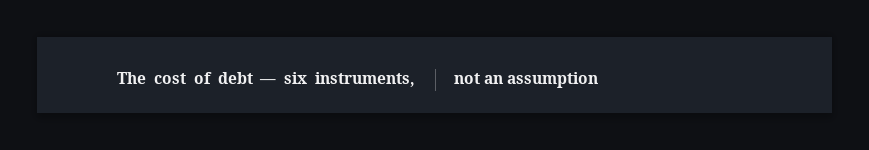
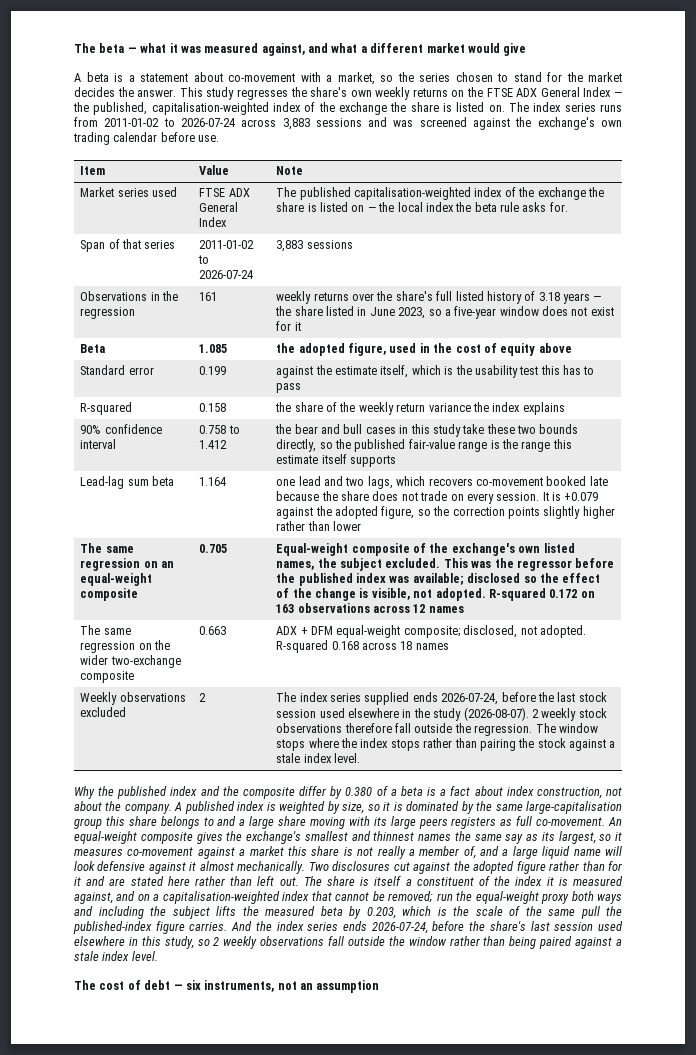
[117,72,146,84] The -> [74,43,527,56] [74,72,622,85] [74,87,622,100] [73,102,622,115] [74,117,623,130] [73,132,220,145] [80,166,106,175] [199,165,230,175] [276,166,304,175] [80,187,178,197] [199,188,250,197] [199,202,239,212] [199,217,228,227] [276,187,604,200] [276,202,568,212] [80,239,176,252] [199,240,255,249] [198,255,210,264] [199,270,254,279] [276,240,353,252] [80,291,179,301] [80,307,136,319] [199,292,218,301] [276,291,602,304] [275,306,614,319] [276,321,301,331] [80,344,106,353] [199,344,228,353] [276,343,572,356] [80,365,154,375] [199,366,227,375] [276,365,595,378] [276,383,302,393] [80,402,133,415] [199,403,227,412] [275,402,565,415] [80,424,162,434] [80,439,117,449] [199,425,240,434] [199,440,228,449] [275,424,579,437] [276,439,572,452] [276,454,397,467] [80,476,175,489] [199,477,227,486] [276,476,608,489] [276,491,599,504] [276,506,615,519] [276,521,362,531] [80,543,134,553] [80,558,175,571] [80,573,153,586] [80,588,139,601] [199,544,228,553] [276,543,575,556] [276,558,615,571] [276,573,601,586] [276,588,595,601] [276,603,464,613] [80,625,131,635] [80,640,171,653] [80,655,181,668] [80,671,135,683] [199,626,227,635] [276,625,586,638] [276,640,449,653] [80,692,186,705] [80,707,127,717] [199,693,207,702] [276,692,607,705] [276,707,607,721] [276,723,598,736] [276,738,616,751] [276,753,361,763] [74,786,622,799] [74,801,623,814] [74,816,623,829] [74,831,622,844] [74,846,623,859] [74,861,622,874] [74,876,623,886] [74,891,622,904] [74,906,622,919] [73,921,624,934] [74,936,622,949] [74,951,158,961] [74,980,96,990] The beta — what it was measured against, and what a different market would give // A beta is a statement about co-movement with a market, so the series chosen to stand for the market decides the answer. This study regresses the share's own weekly returns on the FTSE ADX General Index — the published, capitalisation-weighted index of the exchange the share is listed on. The index series runs from 2011-01-02 to 2026-07-24 across 3,883 sessions and was screened against the exchange's own trading calendar before use. // Item | Value | Note // Market series used | FTSE ADX General Index | The published capitalisation-weighted index of the exchange the share is listed on — the local index the beta rule asks for. // Span of that series | 2011-01-02 to 2026-07-24 | 3,883 sessions // Observations in the regression | 161 | weekly returns over the share's full listed history of 3.18 years — the share listed in June 2023, so a five-year window does not exist for it // Beta | 1.085 | the adopted figure, used in the cost of equity above // Standard error | 0.199 | against the estimate itself, which is the usability test this has to pass // R-squared | 0.158 | the share of the weekly return variance the index explains // 90% confidence interval | 0.758 to 1.412 | the bear and bull cases in this study take these two bounds directly, so the published fair-value range is the range this estimate itself supports // Lead-lag sum beta | 1.164 | one lead and two lags, which recovers co-movement booked late because the share does not trade on every session. It is +0.079 against the adopted figure, so the correction points slightly higher rather than lower // The same regression on an equal-weight composite | 0.705 | Equal-weight composite of the exchange's own listed names, the subject excluded. This was the regressor before the published index was available; disclosed so the effect of the change is visible, not adopted. R-squared 0.172 on 163 observations across 12 names // The same regression on the wider two-exchange composite | 0.663 | ADX + DFM equal-weight composite; disclosed, not adopted. R-squared 0.168 across 18 names // Weekly observations excluded | 2 | The index series supplied ends 2026-07-24, before the last stock session used elsewhere in the study (2026-08-07). 2 weekly stock observations therefore fall outside the regression. The window stops where the index stops rather than pairing the stock against a stale index level. // Why the published index and the composite differ by 0.380 of a beta is a fact about index construction, not about the company. A published index is weighted by size, so it is dominated by the same large-capitalisation group this share belongs to and a large share moving with its large peers registers as full co-movement. An equal-weight composite gives the exchange's smallest and thinnest names the same say as its largest, so it measures co-movement against a market this share is not really a member of, and a large liquid name will look defensive against it almost mechanically. Two disclosures cut against the adopted figure rather than for it and are stated here rather than left out. The share is itself a constituent of the index it is measured against, and on a capitalisation-weighted index that cannot be removed; run the equal-weight proxy both ways and including the subject lifts the measured beta by 0.203, which is the scale of the same pull the published-index figure carries. And the index series ends 2026-07-24, before the share's last session used elsewhere in this study, so 2 weekly observations fall outside the window rather than being paired against a stale index level. // The

